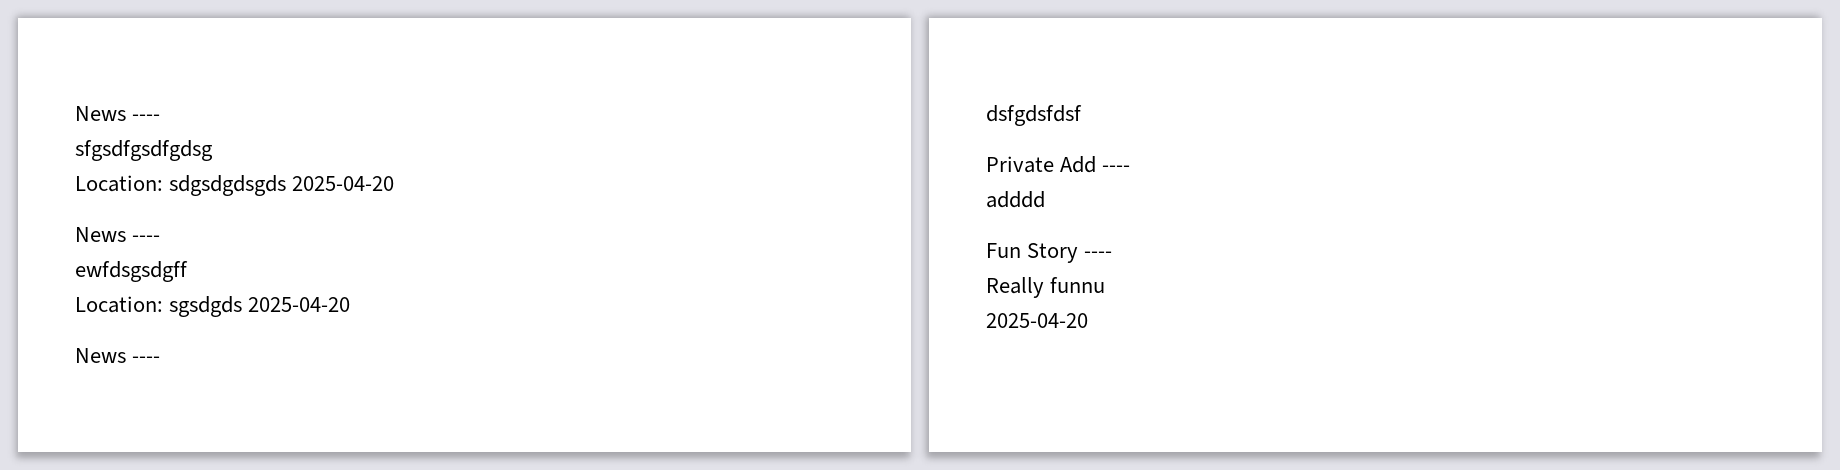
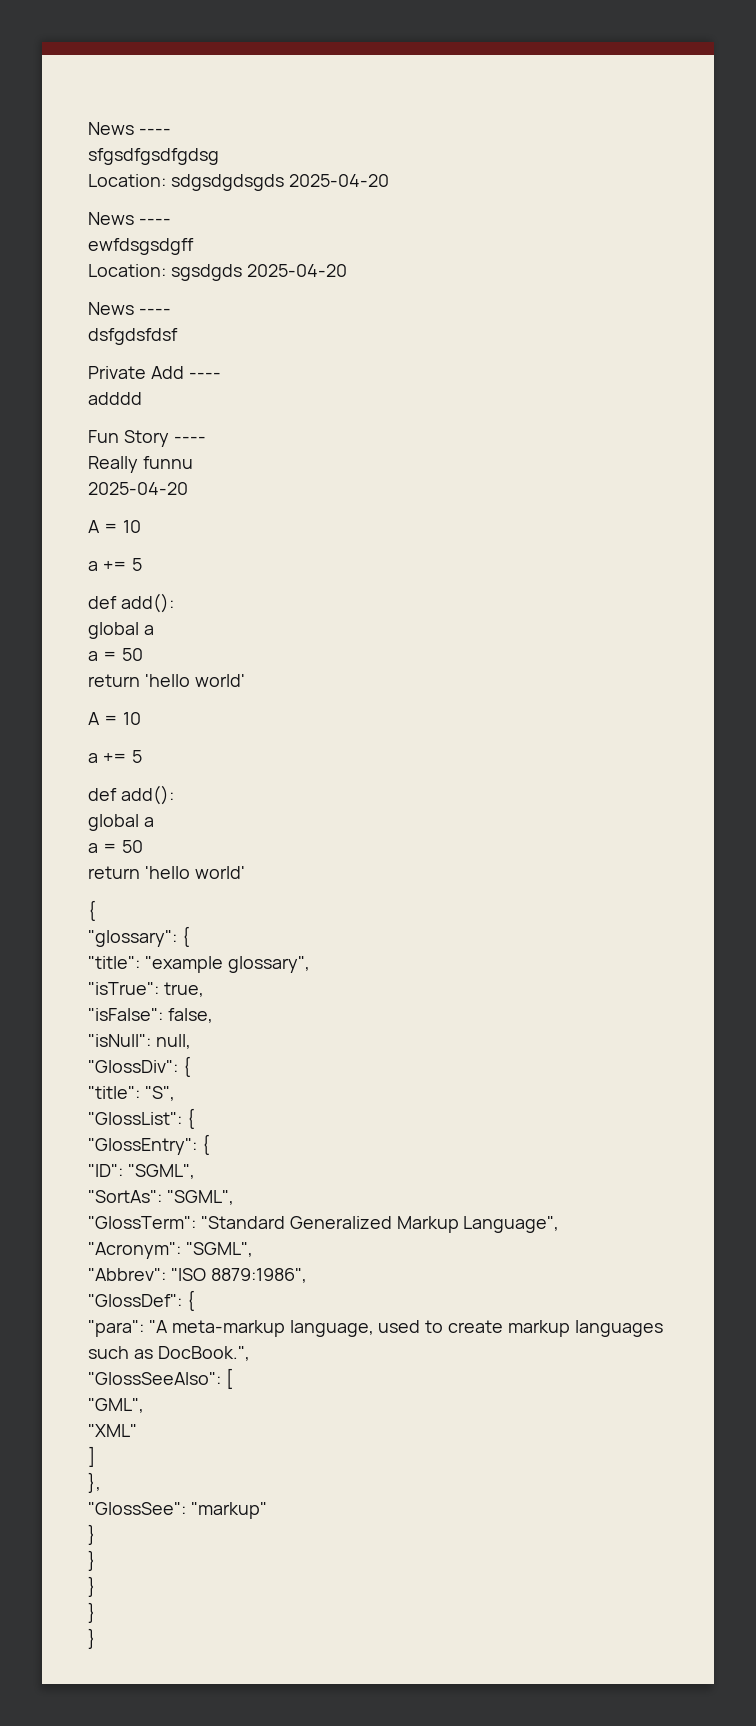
(1088, 320) none -> [88,520,141,533] [88,558,142,571] [88,593,174,613] [88,622,154,639] [88,648,143,661] [88,674,245,687] [88,712,141,725] [88,750,142,763] [88,785,174,805] [88,814,154,831] [88,840,143,853] [88,866,245,879] [88,900,96,921] [88,926,190,947] [88,956,310,973] [88,982,204,997] [88,1008,213,1023] [88,1034,191,1049] [88,1056,191,1077] [88,1086,175,1101] [88,1108,195,1129] [88,1134,210,1155] [88,1164,195,1179] [88,1190,234,1205] [88,1216,560,1233] [88,1242,253,1259] [88,1268,307,1283] [88,1290,195,1311] [88,1320,663,1337] [88,1346,250,1361] [88,1368,233,1389] [88,1398,144,1413] [88,1424,137,1437] [88,1446,95,1467] [88,1472,101,1493] [88,1502,267,1519] [88,1524,96,1545] [88,1550,96,1571] [88,1576,96,1597] [88,1602,96,1623] [88,1628,96,1649] // A = 10 // a += 5 // def add(): // global a // a = 50 // return 'hello world' // A = 10 // a += 5 // def add(): // global a // a = 50 // return 'hello world' // { // "glossary": { // "title": "example glossary", // "isTrue": true, // "isFalse": false, // "isNull": null, // "GlossDiv": { // "title": "S", // "GlossList": { // "GlossEntry": { // "ID": "SGML", // "SortAs": "SGML", // "GlossTerm": "Standard Generalized Markup Language", // "Acronym": "SGML", // "Abbrev": "ISO 8879:1986", // "GlossDef": { // "para": "A meta-markup language, used to create markup languages such as DocBook.", // "GlossSeeAlso": [ // "GML", // "XML" // ] // }, // "GlossSee": "markup" // } // } // } // } // }

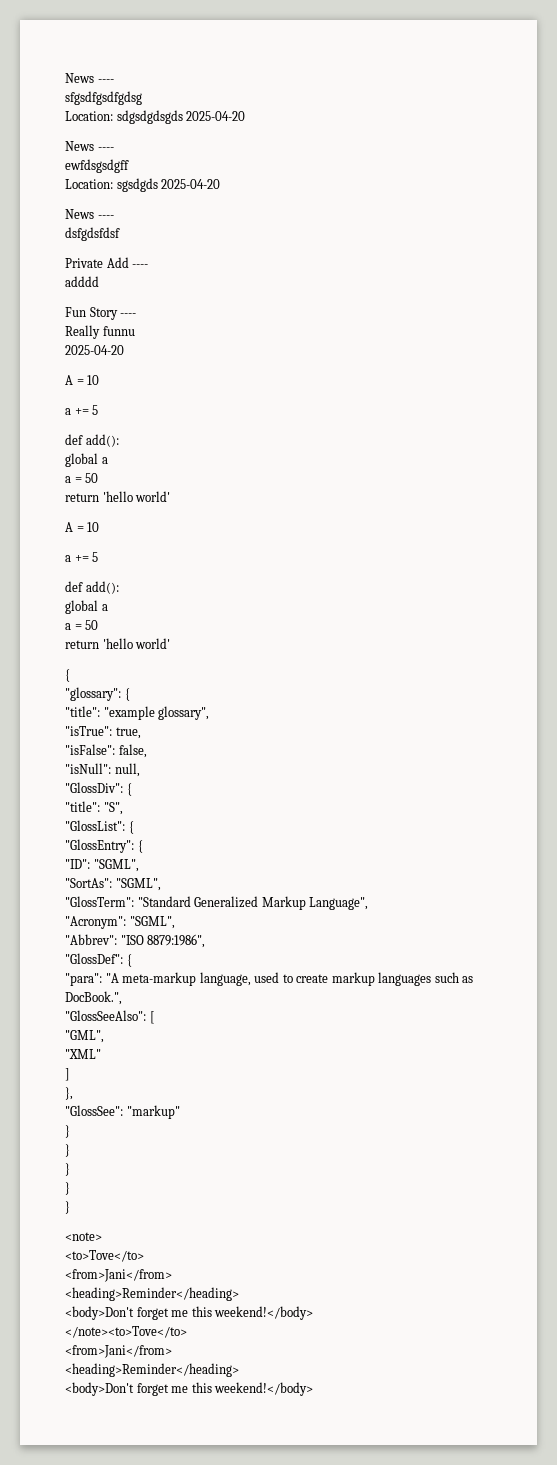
(96, 1638) none -> [65,1232,102,1241] [65,1250,144,1262] [65,1269,172,1282] [65,1287,239,1301] [65,1306,314,1320] [65,1326,187,1338] [65,1345,172,1358] [65,1363,239,1377] [65,1382,314,1396] // <note> // <to>Tove</to> // <from>Jani</from> // <heading>Reminder</heading> // <body>Don't forget me this weekend!</body> // </note><to>Tove</to> // <from>Jani</from> // <heading>Reminder</heading> // <body>Don't forget me this weekend!</body>

